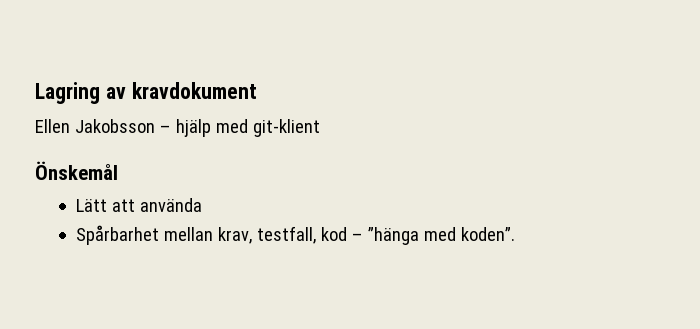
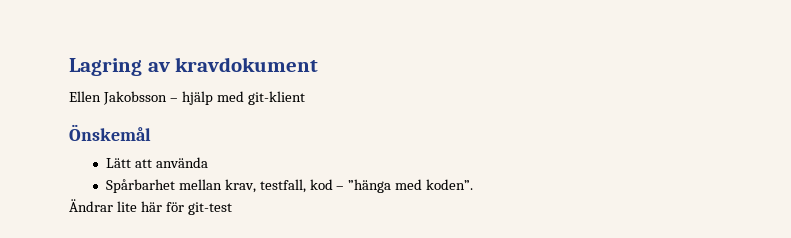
(515, 234) none -> [69,199,232,215] // Ändrar lite här för git-test

